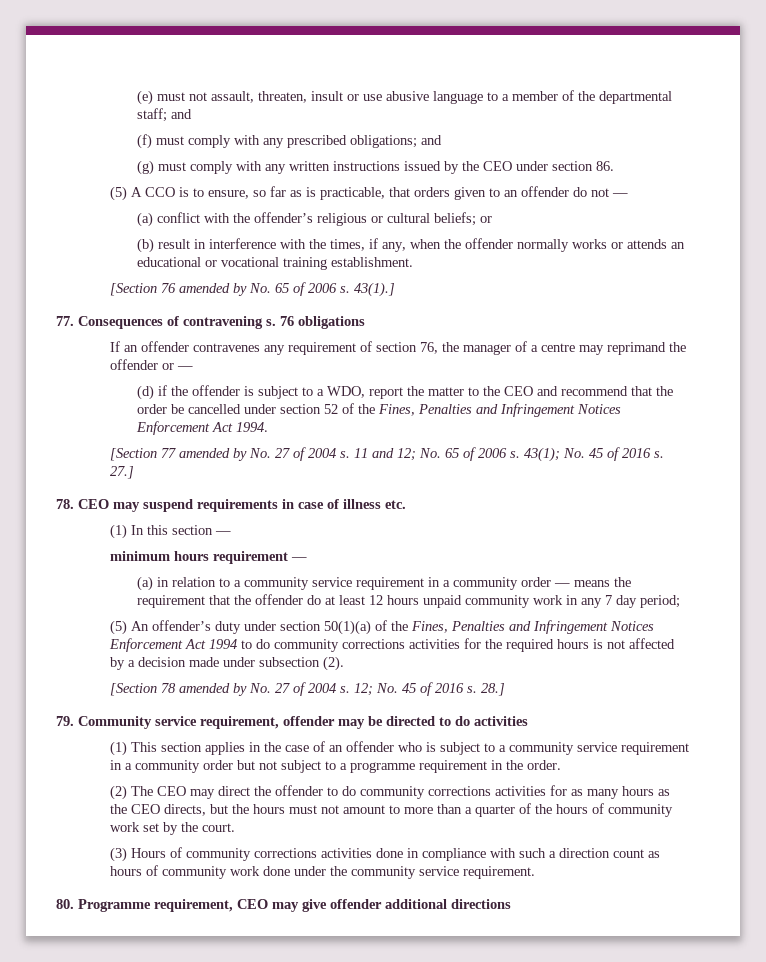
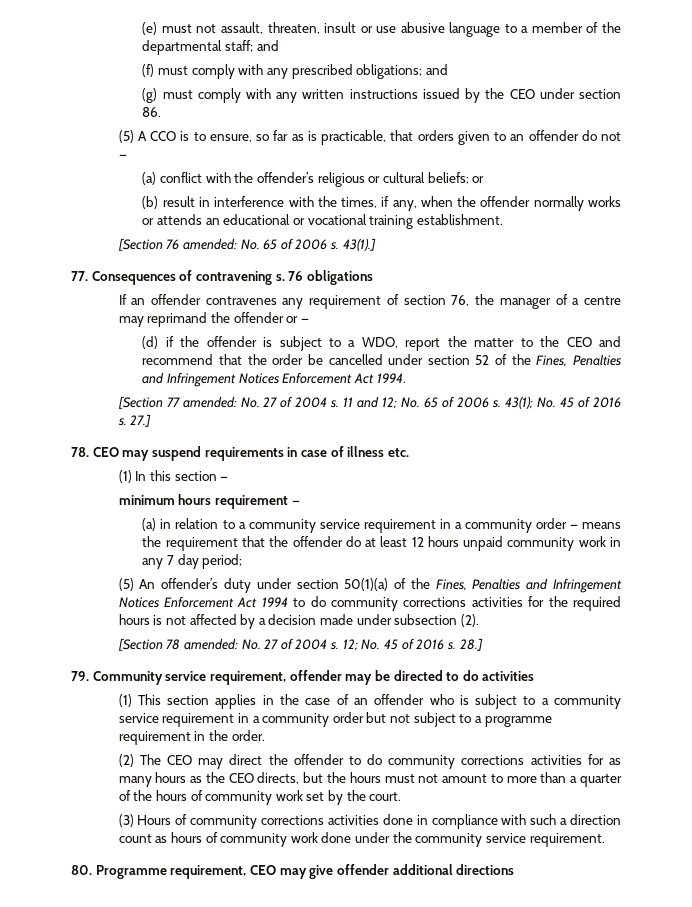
[178,283,247,296] amended by -> [182,238,237,250] amended:
[178,448,247,461] amended by -> [182,396,237,408] amended:
[178,683,247,696] amended by -> [183,638,238,650] amended:

